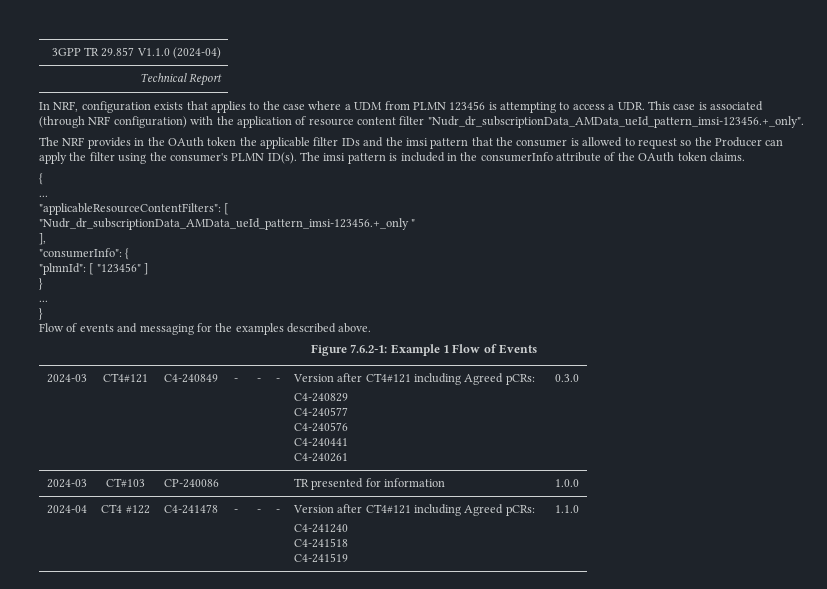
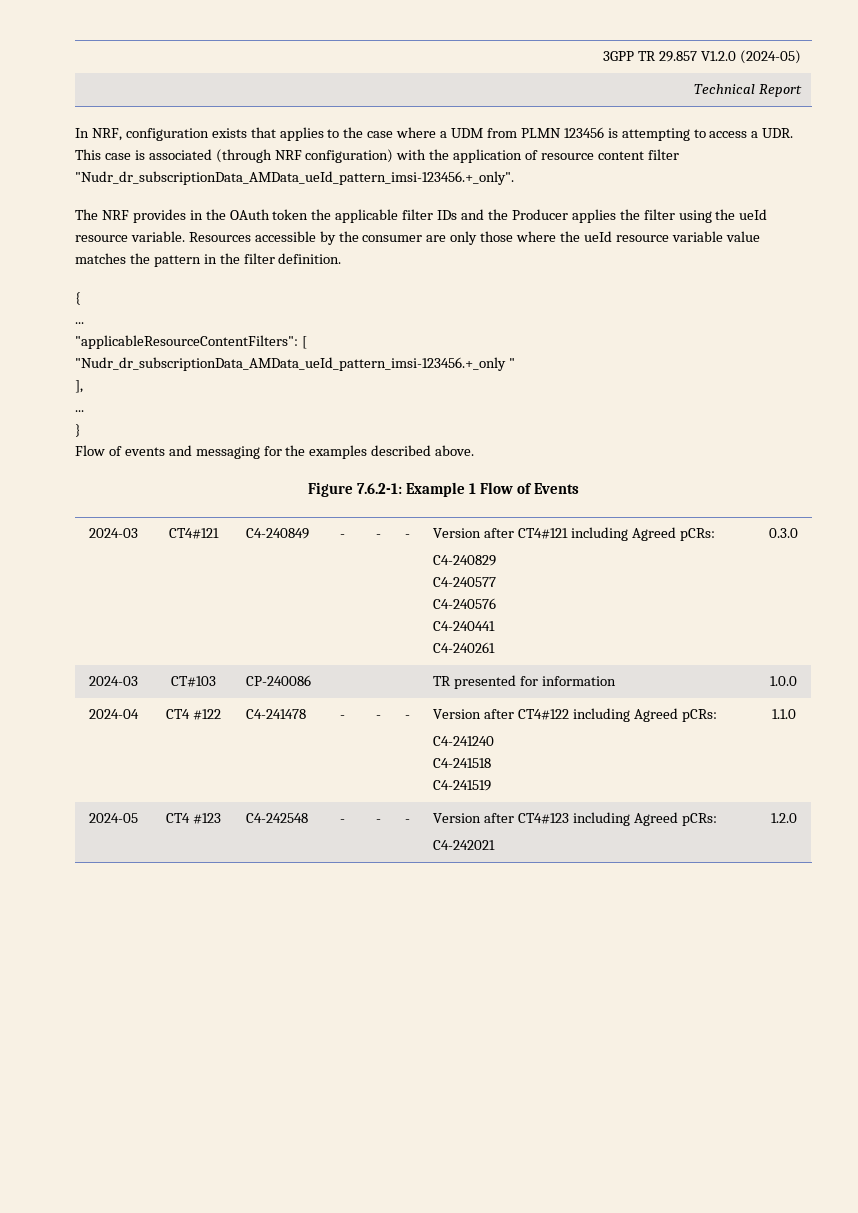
[136,47,222,59] V1.1.0 (2024-04) -> [701,50,802,64] V1.2.0 (2024-05)
[405,137,784,149] [39,152,745,164] imsi pattern that the consumer is allowed to request so the Producer can apply the filter using the consumer's PLMN ID(s). The imsi pattern is included in the consumerInfo attribute of the OAuth token claims. -> [511,209,768,223] [75,231,760,245] [75,253,342,267] Producer applies the filter using the ueId resource variable. Resources accessible by the consumer are only those where the ueId resource variable value matches the pattern in the filter definition.
[39,248,130,260] [39,263,149,275] [39,278,43,290] // "consumerInfo": { // "plmnId": [ "123456" ] // } -> (83, 386) none
[365,504,411,514] CT4#121 -> [517,709,569,720] CT4#122
(579, 509) none -> [89,813,138,823] [166,813,221,824] [245,813,308,823] [339,819,345,823] [376,819,382,823] [404,819,410,823] [432,812,717,826] [432,840,495,850] [770,813,797,823] // 2024-05 | CT4 #123 | C4-242548 | - | - | - | Version after CT4#123 including Agreed pCRs: // C4-242021 | 1.2.0

